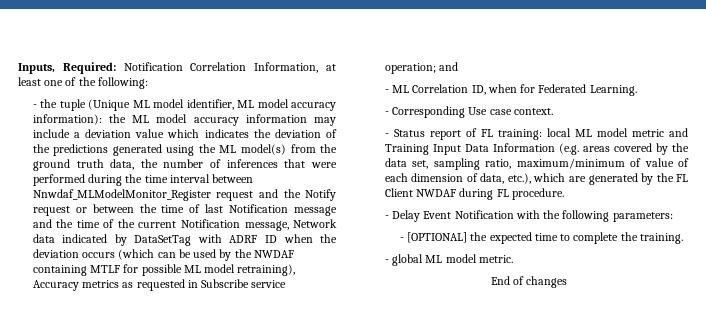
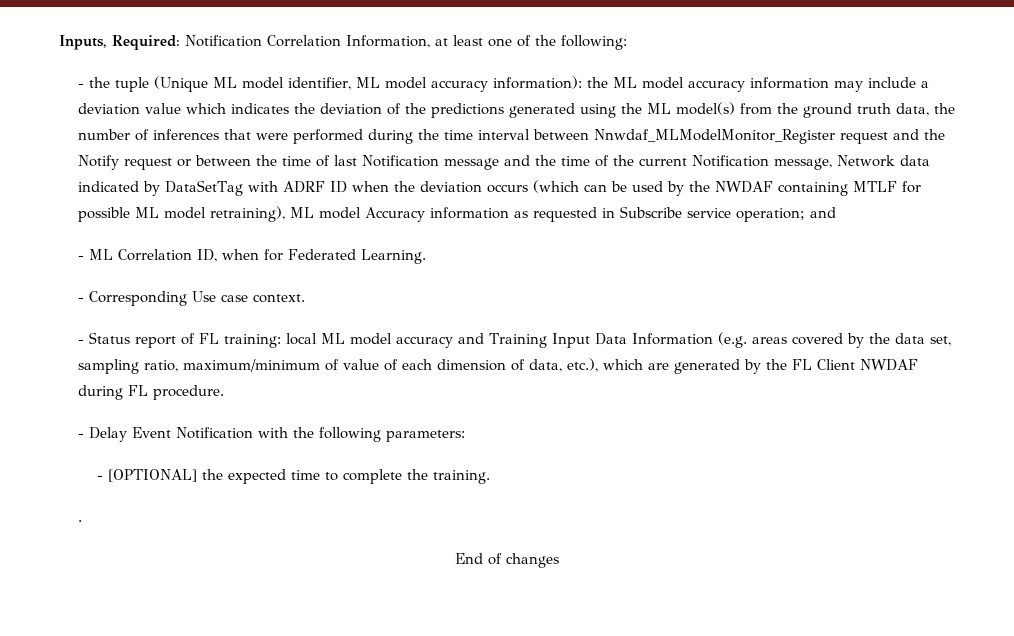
[32,280,120,291] Accuracy metrics -> [289,207,509,222] ML model Accuracy information
[631,129,664,137] metric -> [395,336,453,348] accuracy
[384,254,513,266] - global ML model metric. -> [77,520,82,522] .

